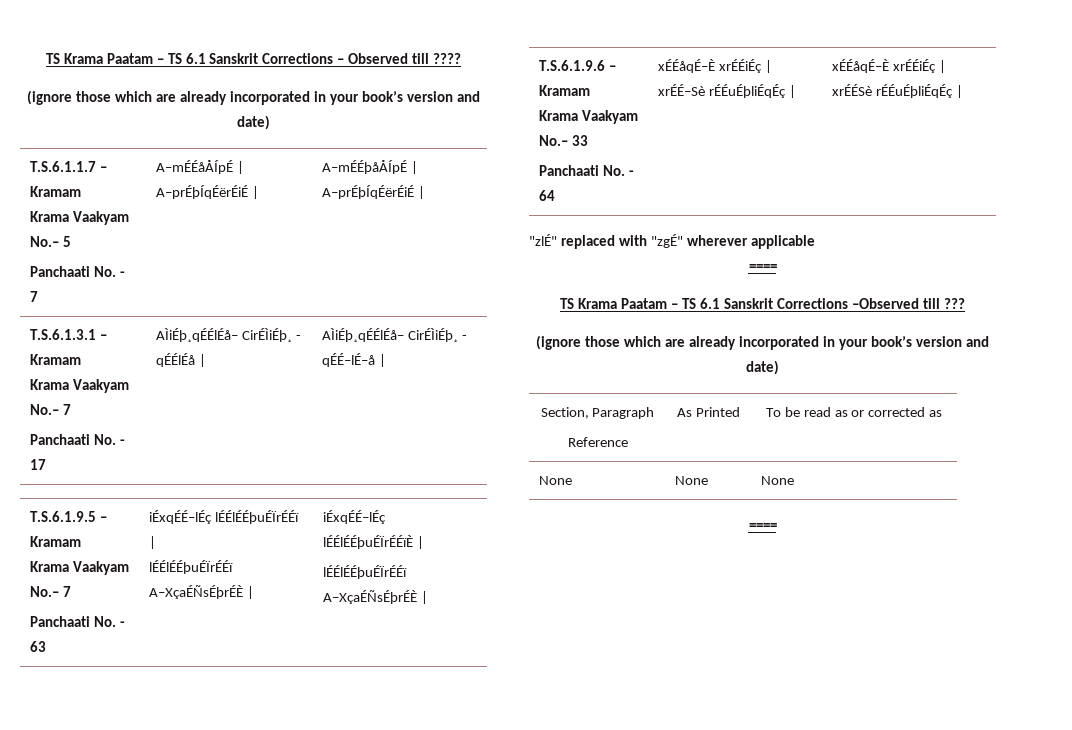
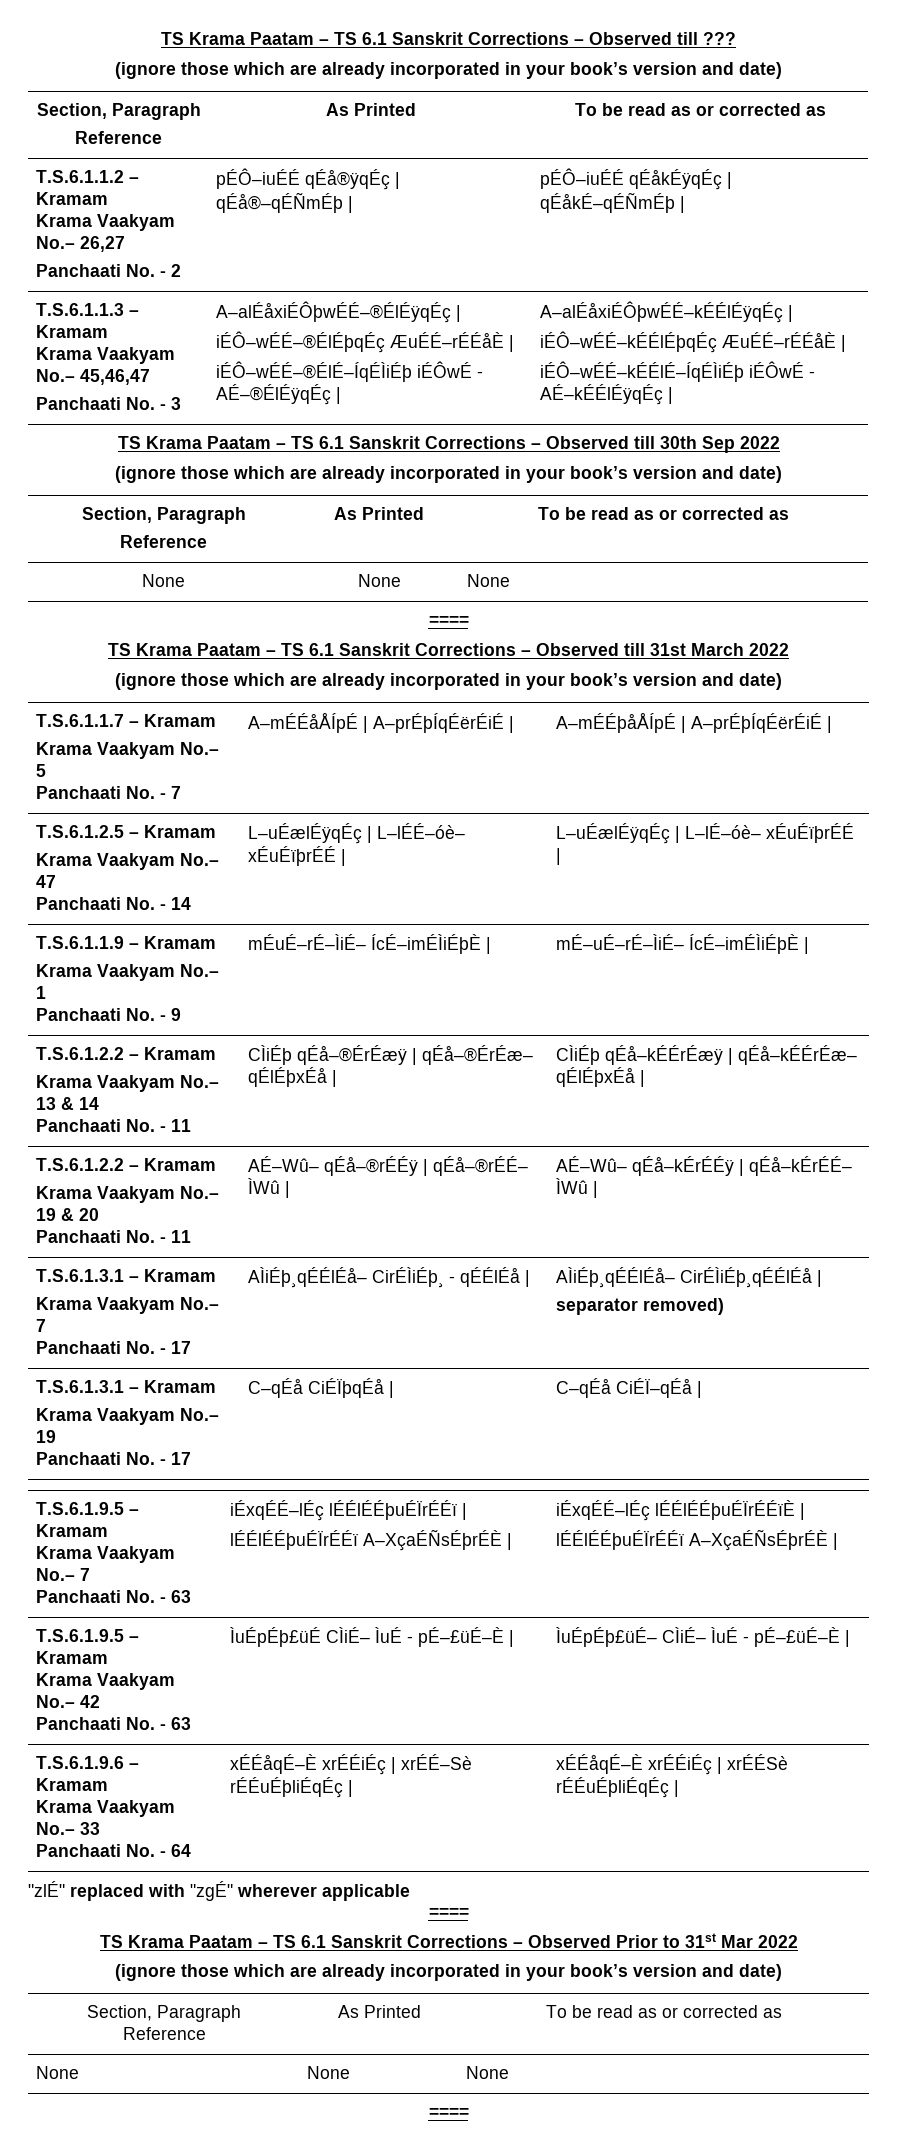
[433,53,462,64] ???? -> [703,32,736,45] [115,62,782,79] [36,103,201,120] [75,131,162,144] [325,103,416,116] [574,103,826,116] [36,170,140,183] [36,192,109,205] [36,214,176,231] [36,236,126,252] [36,264,182,277] [216,168,401,190] [216,192,354,213] [540,168,733,190] [540,192,686,213] [36,303,140,316] [36,325,109,338] [36,347,176,364] [36,369,151,385] [36,397,182,410] [216,301,462,323] [216,331,515,353] [216,361,484,382] [216,384,342,405] [540,301,794,323] [540,331,847,353] [540,361,816,382] [540,384,674,405] [117,436,780,453] [115,466,782,483] [81,507,246,524] [120,535,207,548] [334,507,424,520] [538,507,790,520] [142,574,185,587] [357,574,401,587] [467,574,511,587] [428,616,469,626] [108,643,789,656] ??? // (ignore those which are already incorporated in your book’s version and date) // Section, Paragraph // Reference | As Printed | To be read as or corrected as // T.S.6.1.1.2 – Kramam // Krama Vaakyam No.– 26,27 // Panchaati No. - 2 | pÉÔ–iuÉÉ qÉå®ÿqÉç | qÉå®–qÉÑmÉþ | | pÉÔ–iuÉÉ qÉåkÉÿqÉç | qÉåkÉ–qÉÑmÉþ | // T.S.6.1.1.3 – Kramam // Krama Vaakyam No.– 45,46,47 // Panchaati No. - 3 | A–alÉåxiÉÔþwÉÉ–®ÉlÉÿqÉç | // iÉÔ–wÉÉ–®ÉlÉþqÉç ÆuÉÉ–rÉÉåÈ | // iÉÔ–wÉÉ–®ÉlÉ–ÍqÉÌiÉþ iÉÔwÉ - AÉ–®ÉlÉÿqÉç | | A–alÉåxiÉÔþwÉÉ–kÉÉlÉÿqÉç | // iÉÔ–wÉÉ–kÉÉlÉþqÉç ÆuÉÉ–rÉÉåÈ | // iÉÔ–wÉÉ–kÉÉlÉ–ÍqÉÌiÉþ iÉÔwÉ - AÉ–kÉÉlÉÿqÉç | // TS Krama Paatam – TS 6.1 Sanskrit Corrections – Observed till 30th Sep 2022 // (ignore those which are already incorporated in your book’s version and date) // Section, Paragraph // Reference | As Printed | To be read as or corrected as // None | None | None // ==== // TS Krama Paatam – TS 6.1 Sanskrit Corrections – Observed till 31st March 2022
(426, 192) none -> [36,825,217,838] [36,853,220,870] [36,875,57,888] [36,897,192,910] [248,823,466,844] [248,846,347,866] [556,823,855,844] [556,848,562,865] [36,936,217,949] [36,964,220,981] [36,986,47,999] [36,1008,182,1021] [248,934,492,954] [556,934,810,954] [36,1047,217,1060] [36,1075,220,1092] [36,1097,100,1110] [36,1119,192,1132] [248,1045,534,1065] [248,1067,338,1087] [556,1045,858,1065] [556,1067,646,1087] [36,1158,217,1171] [36,1186,220,1203] [36,1208,100,1221] [36,1230,192,1243] [248,1156,529,1176] [248,1178,291,1198] [556,1156,853,1176] [556,1178,599,1198] // T.S.6.1.2.5 – Kramam // Krama Vaakyam No.– 47 // Panchaati No. - 14 | L–uÉælÉÿqÉç | L–lÉÉ–óè– xÉuÉïþrÉÉ | | L–uÉælÉÿqÉç | L–lÉ–óè– xÉuÉïþrÉÉ | // T.S.6.1.1.9 – Kramam // Krama Vaakyam No.– 1 // Panchaati No. - 9 | mÉuÉ–rÉ–ÌiÉ– ÍcÉ–imÉÌiÉþÈ | | mÉ–uÉ–rÉ–ÌiÉ– ÍcÉ–imÉÌiÉþÈ | // T.S.6.1.2.2 – Kramam // Krama Vaakyam No.– 13 & 14 // Panchaati No. - 11 | CÌiÉþ qÉå–®ÉrÉæÿ | qÉå–®ÉrÉæ– qÉlÉþxÉå | | CÌiÉþ qÉå–kÉÉrÉæÿ | qÉå–kÉÉrÉæ– qÉlÉþxÉå | // T.S.6.1.2.2 – Kramam // Krama Vaakyam No.– 19 & 20 // Panchaati No. - 11 | AÉ–Wû– qÉå–®rÉÉÿ | qÉå–®rÉÉ– ÌWû | | AÉ–Wû– qÉå–kÉrÉÉÿ | qÉå–kÉrÉÉ– ÌWû |
[408,328,468,342] [322,353,376,367] CirÉÌiÉþ¸ - qÉÉ–lÉ–å -> [680,1267,823,1288] [556,1298,725,1315] [36,1380,217,1393] [36,1408,220,1425] [36,1430,57,1443] [36,1452,192,1465] [248,1378,395,1398] [556,1378,693,1398] CirÉÌiÉþ¸qÉÉlÉå | // separator removed) // T.S.6.1.3.1 – Kramam // Krama Vaakyam No.– 19 // Panchaati No. - 17 | C–qÉå CiÉÏþqÉå | | C–qÉå CiÉÏ–qÉå
(429, 597) none -> [36,1629,140,1642] [36,1651,109,1664] [36,1673,176,1690] [36,1695,101,1708] [36,1717,192,1730] [230,1627,515,1647] [556,1627,851,1647] // T.S.6.1.9.5 – Kramam // Krama Vaakyam No.– 42 // Panchaati No. - 63 | ÌuÉpÉþ£üÉ CÌiÉ– ÌuÉ - pÉ–£üÉ–È | | ÌuÉpÉþ£üÉ– CÌiÉ– ÌuÉ - pÉ–£üÉ–È |
[851,298,965,309] –Observed till ??? -> [512,1933,798,1948] – Observed Prior to 31st Mar 2022

